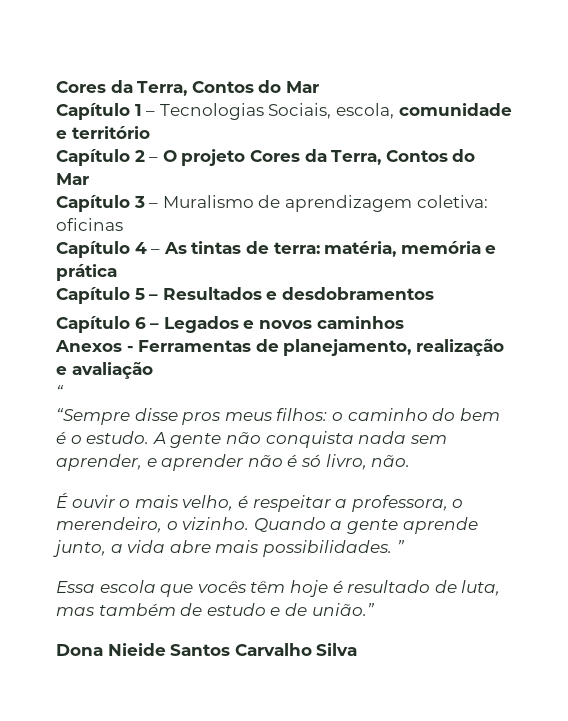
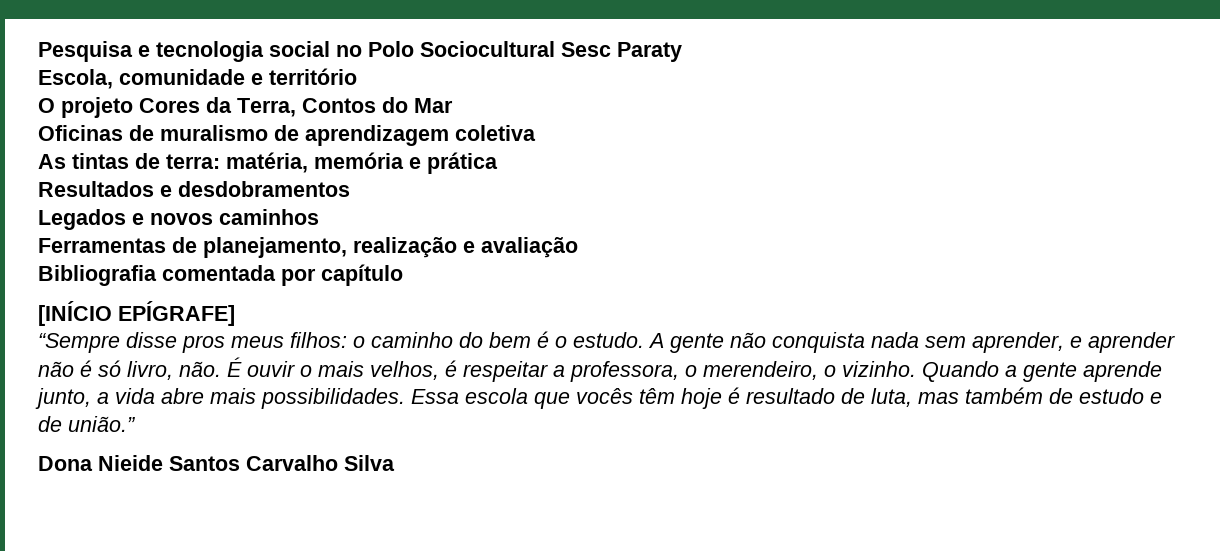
[56,80,319,96] [56,103,394,120] Cores da Terra, Contos do Mar // Capítulo 1 – Tecnologias Sociais, escola, -> [38,41,682,62] [38,69,113,89] Pesquisa e tecnologia social no Polo Sociocultural Sesc Paraty // Escola,
[56,149,159,166] Capítulo 2 – -> (357, 76) none
[56,195,488,212] [56,218,123,231] [56,241,161,258] Capítulo 3 – Muralismo de aprendizagem coletiva: oficinas // Capítulo 4 – -> [38,125,536,146] Oficinas de muralismo de aprendizagem coletiva //
[56,287,159,304] Capítulo 5 – -> (498, 163) none
[56,316,160,333] Capítulo 6 – -> (350, 189) none
[55,340,134,352] Anexos - -> (319, 217) none
[56,385,64,398] “ -> [38,264,403,286] [38,301,235,326] Bibliografia comentada por capítulo // [INÍCIO EPÍGRAFE]
(411, 461) // -> (221, 369) none
[182,495,234,511] velho, -> [370,361,439,380] velhos,
[396,540,405,553] ” // -> (405, 398) none

